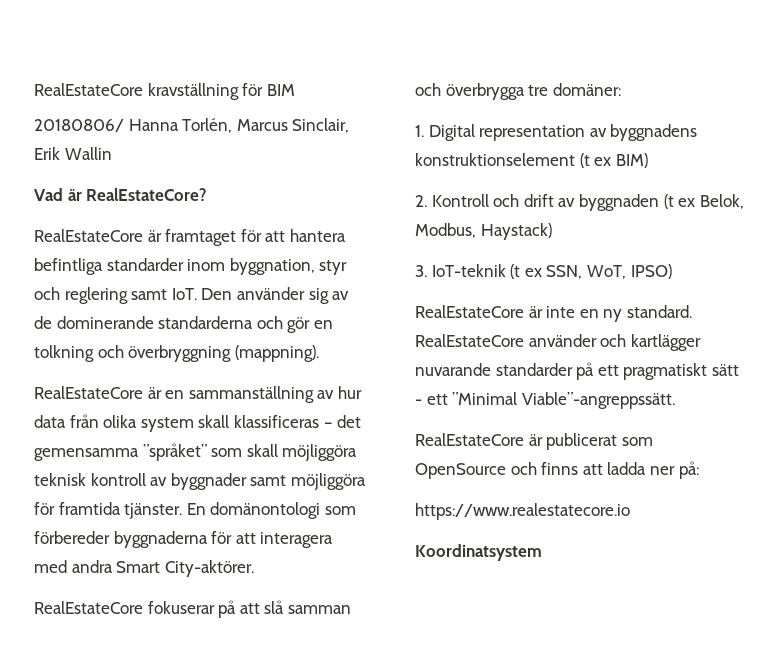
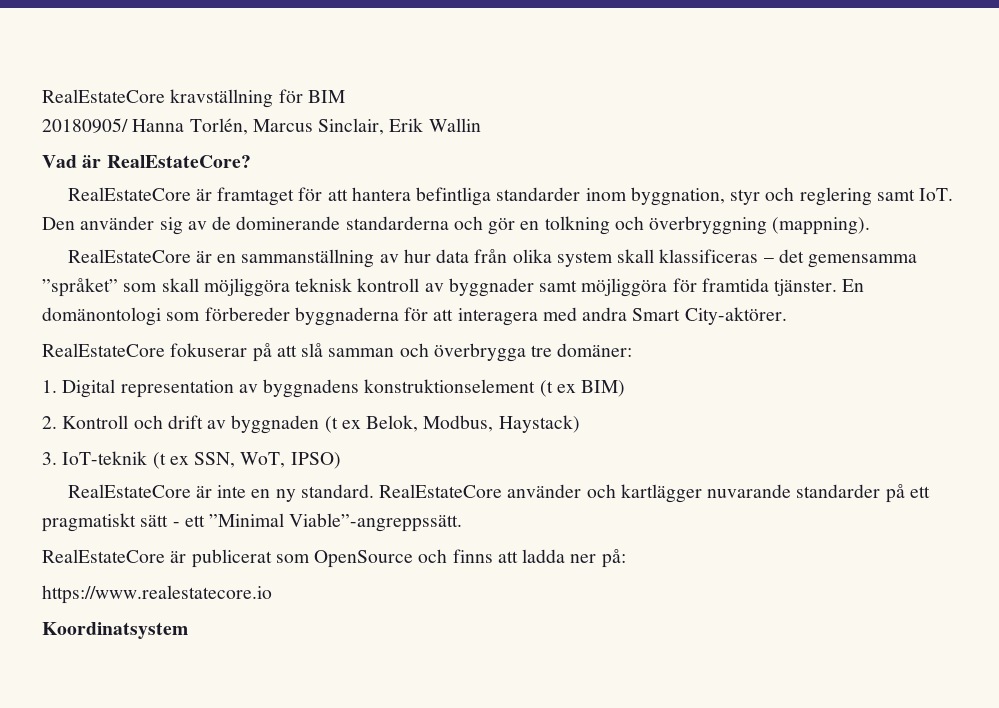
[34,119,124,132] 20180806/ -> [42,118,128,133] 20180905/

